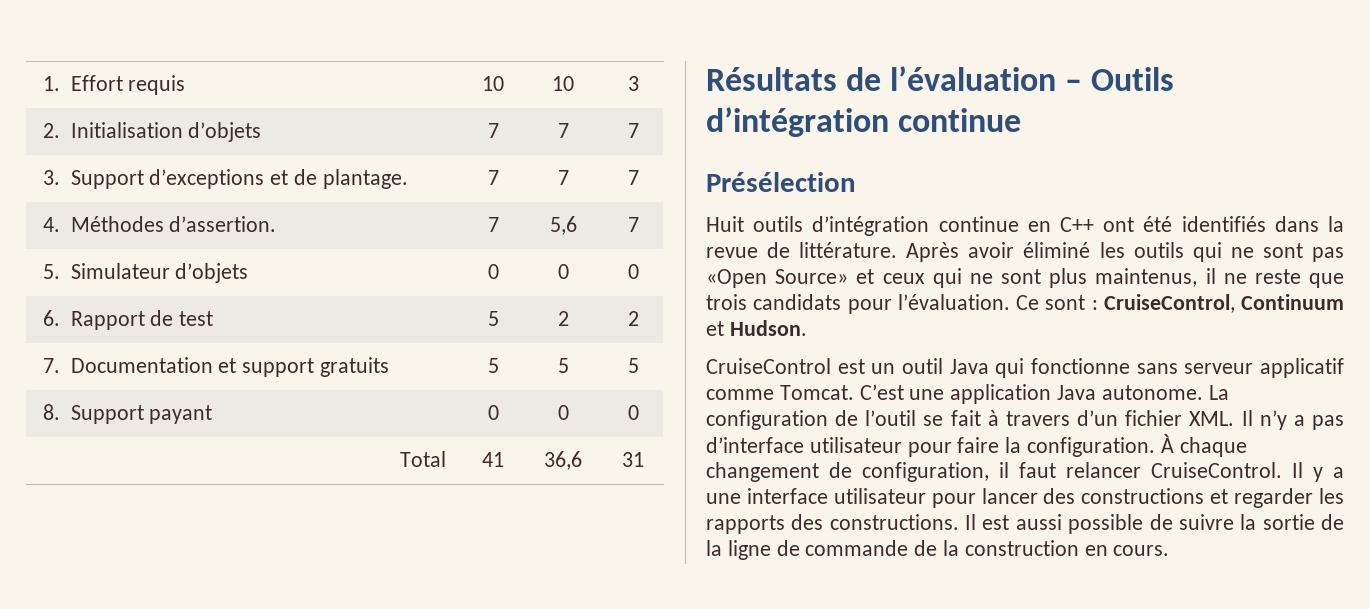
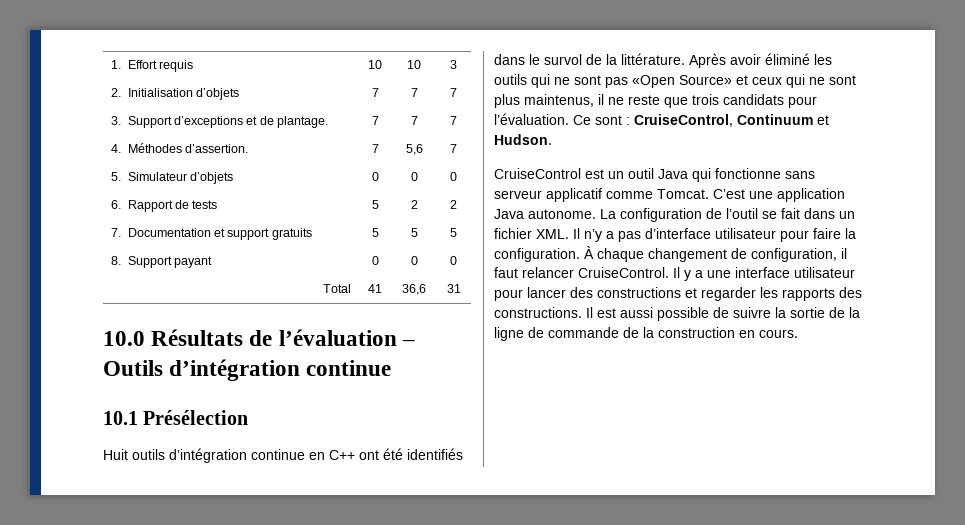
[179,311,214,326] test -> [192,200,218,209] tests
(644, 459) none -> [103,331,145,346] 10.0
(1022, 120) none -> [103,411,138,425] 10.1
[1328,216,1344,232] [706,242,791,258] la revue de -> [529,54,617,65] le survol de la
[987,410,1119,426] à travers d’un -> [804,208,855,219] dans un

